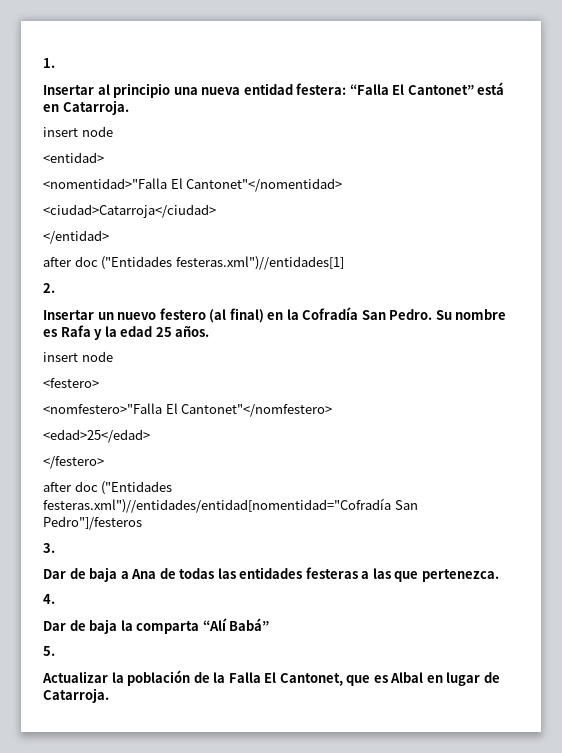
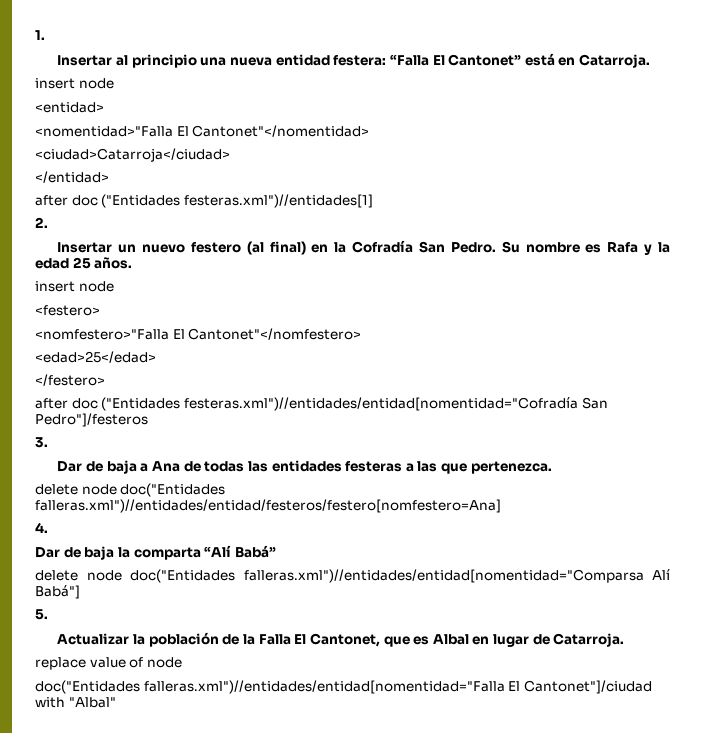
(499, 575) none -> [35,483,226,497] [35,499,501,513] // delete node doc("Entidades falleras.xml")//entidades/entidad/festeros/festero[nomfestero=Ana]
(270, 624) none -> [35,569,670,583] [35,585,80,599] // delete node doc("Entidades falleras.xml")//entidades/entidad[nomentidad="Comparsa Alí Babá"]
(109, 695) none -> [35,657,182,670] [35,680,652,694] [35,697,116,708] // replace value of node // doc("Entidades falleras.xml")//entidades/entidad[nomentidad="Falla El Cantonet"]/ciudad with "Albal"

